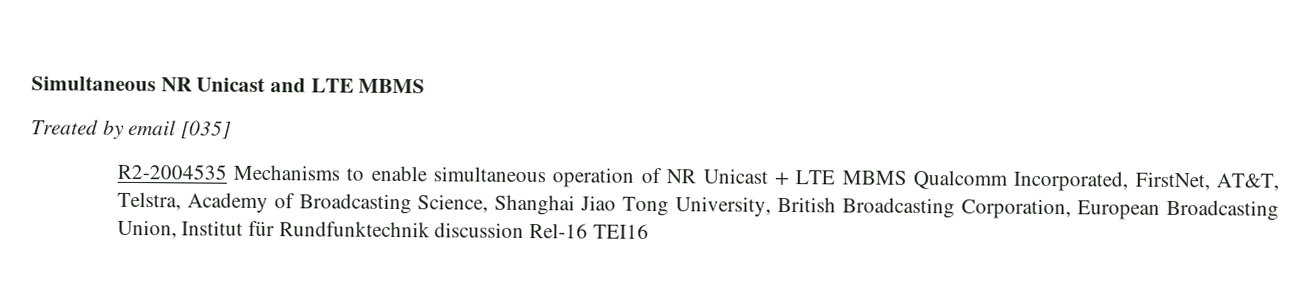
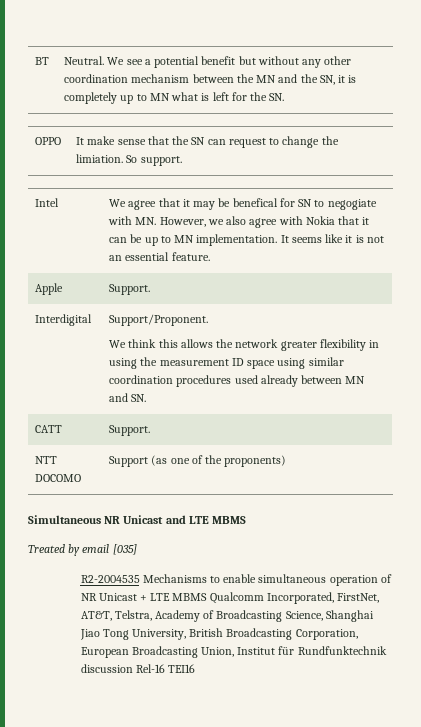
(31, 84) none -> [35,57,50,65] [64,56,352,68] [64,74,357,85] [64,92,285,104] [35,137,62,145] [76,136,339,148] [76,154,182,166] [35,198,60,207] [109,198,377,210] [108,216,370,228] [109,234,384,246] [109,252,210,261] [35,283,64,295] [109,284,151,295] [35,314,93,326] [109,314,209,326] [109,339,380,351] [109,357,344,369] [109,375,366,387] [109,393,147,402] [35,425,63,433] [109,425,151,436] [35,456,58,464] [35,474,82,482] [109,455,287,467] BT | Neutral. We see a potential benefit but without any other coordination mechanism between the MN and the SN, it is completely up to MN what is left for the SN. // OPPO | It make sense that the SN can request to change the limiation. So support. // Intel | We agree that it may be benefical for SN to negogiate with MN. However, we also agree with Nokia that it can be up to MN implementation. It seems like it is not an essential feature. // Apple | Support. // Interdigital | Support/Proponent. // We think this allows the network greater flexibility in using the measurement ID space using similar coordination procedures used already between MN and SN. // CATT | Support. // NTT DOCOMO | Support (as one of the proponents) //

